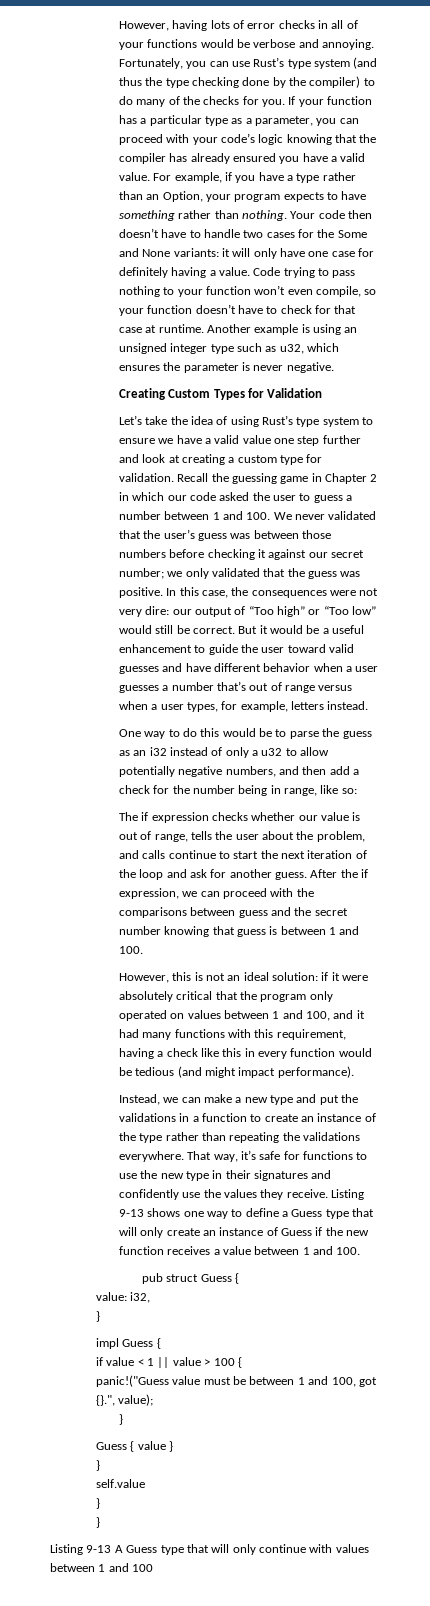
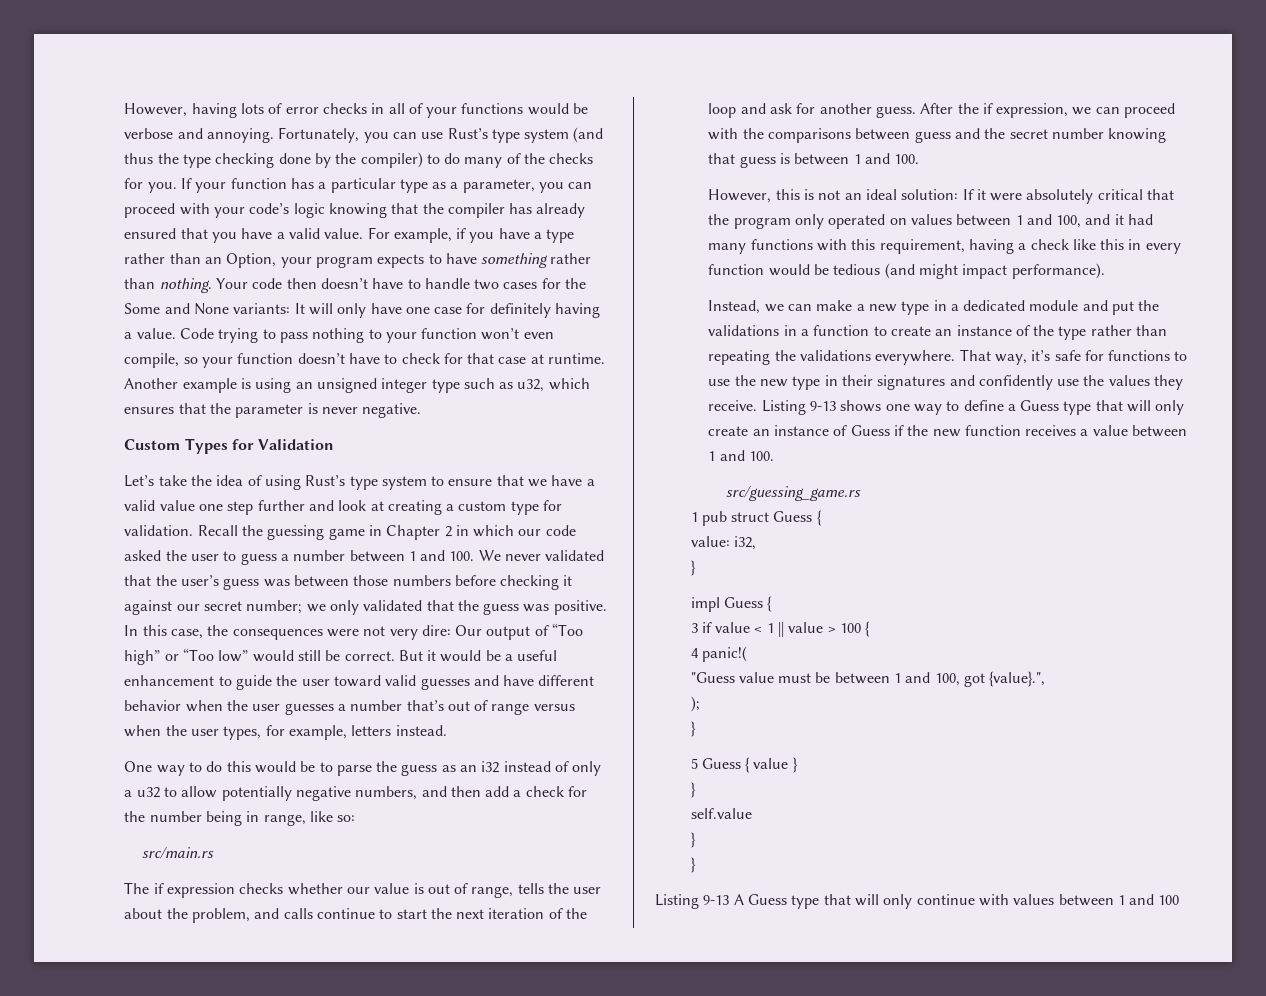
(276, 157) none -> [180,228,208,239] that
[221,248,230,257] it -> [294,303,305,314] It
(160, 368) none -> [178,403,206,414] that
[118,388,166,400] Creating -> (422, 410) none
(155, 441) none -> [496,475,524,486] that
[172,609,192,615] our -> [455,625,483,636] Our
[346,666,353,672] a -> [226,700,248,711] the
[151,704,158,710] a -> [165,725,187,736] the
(357, 791) none -> [142,847,215,859] // src/main.rs
[321,972,329,981] if -> [962,189,974,200] If
(294, 1100) none -> [933,300,1079,311] in a dedicated module
(361, 1251) none -> [726,486,862,501] [690,512,698,522] src/guessing_game.rs // 1
(161, 1343) none -> [690,623,698,633] 3
[95,1375,169,1387] panic!("Guess -> [690,646,747,662] [690,672,735,683] 4 panic!( // "Guess
[95,1394,154,1406] [118,1414,123,1425] {}.", value); // } // -> [989,671,1046,687] [690,696,700,712] [690,721,696,737] [690,758,698,769] {value}.", // ); // } // 5

